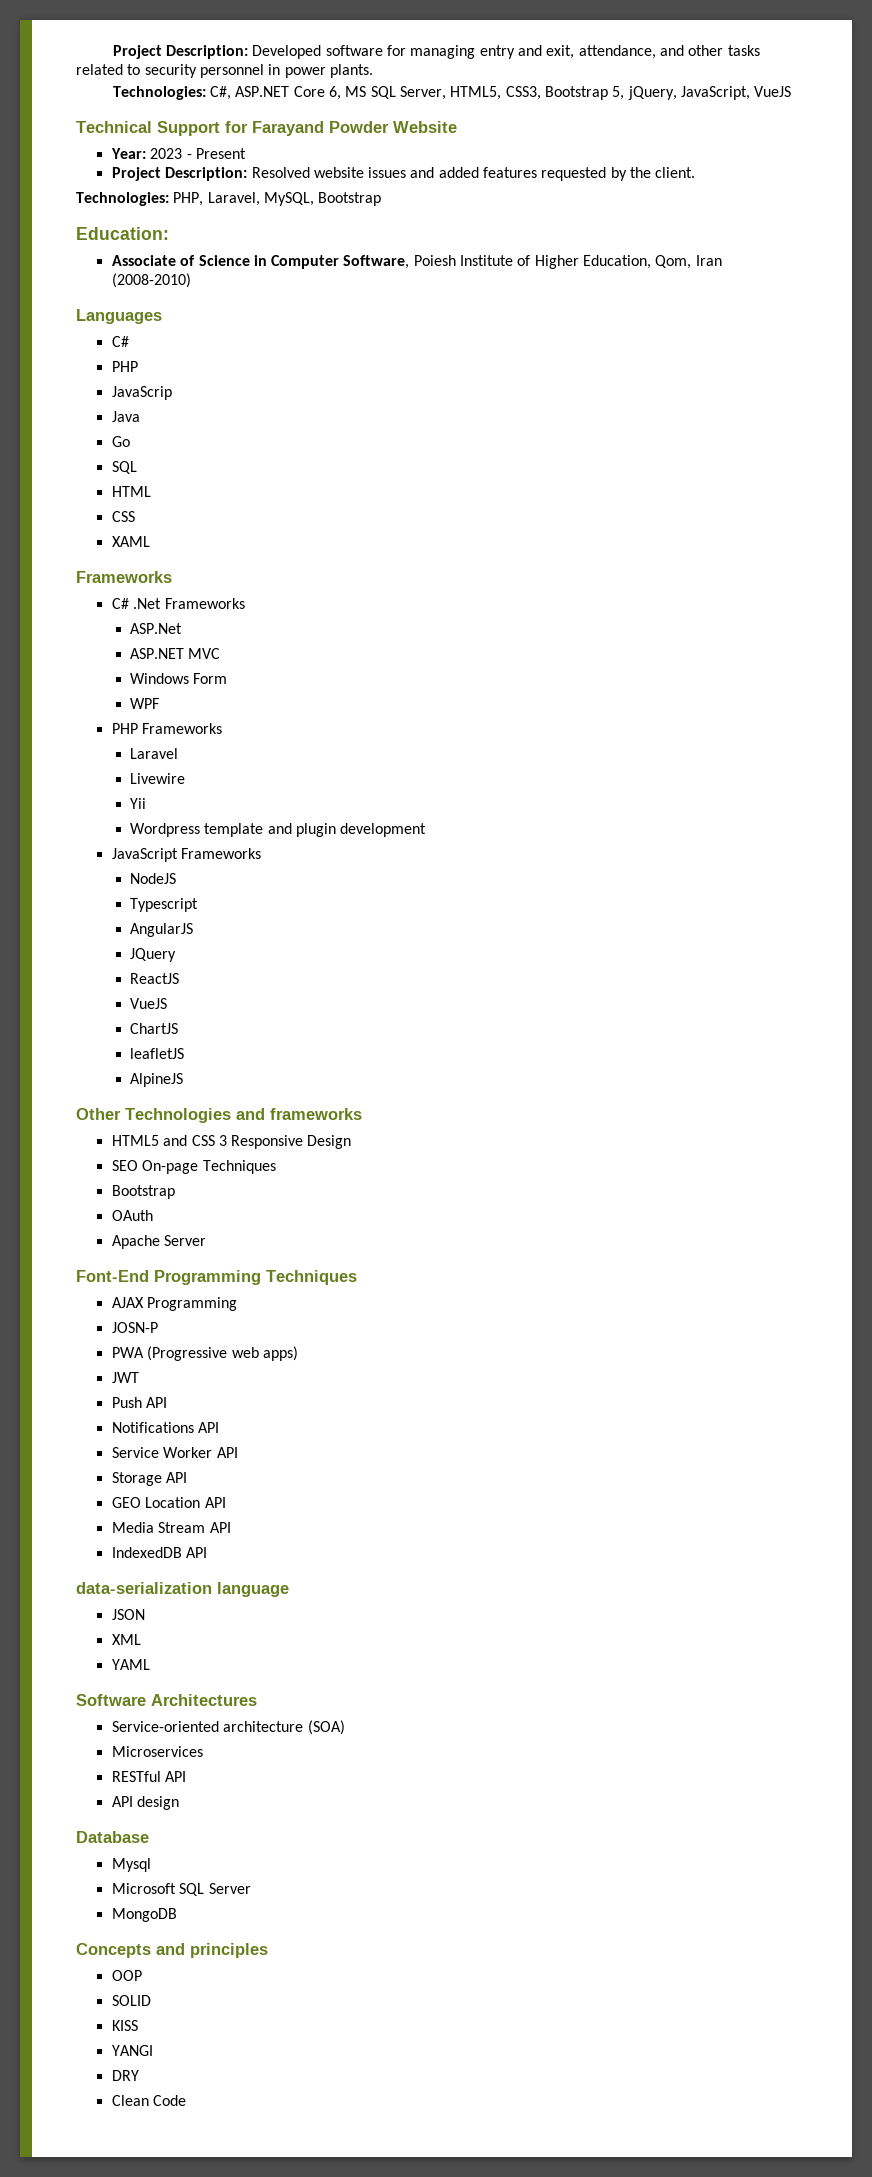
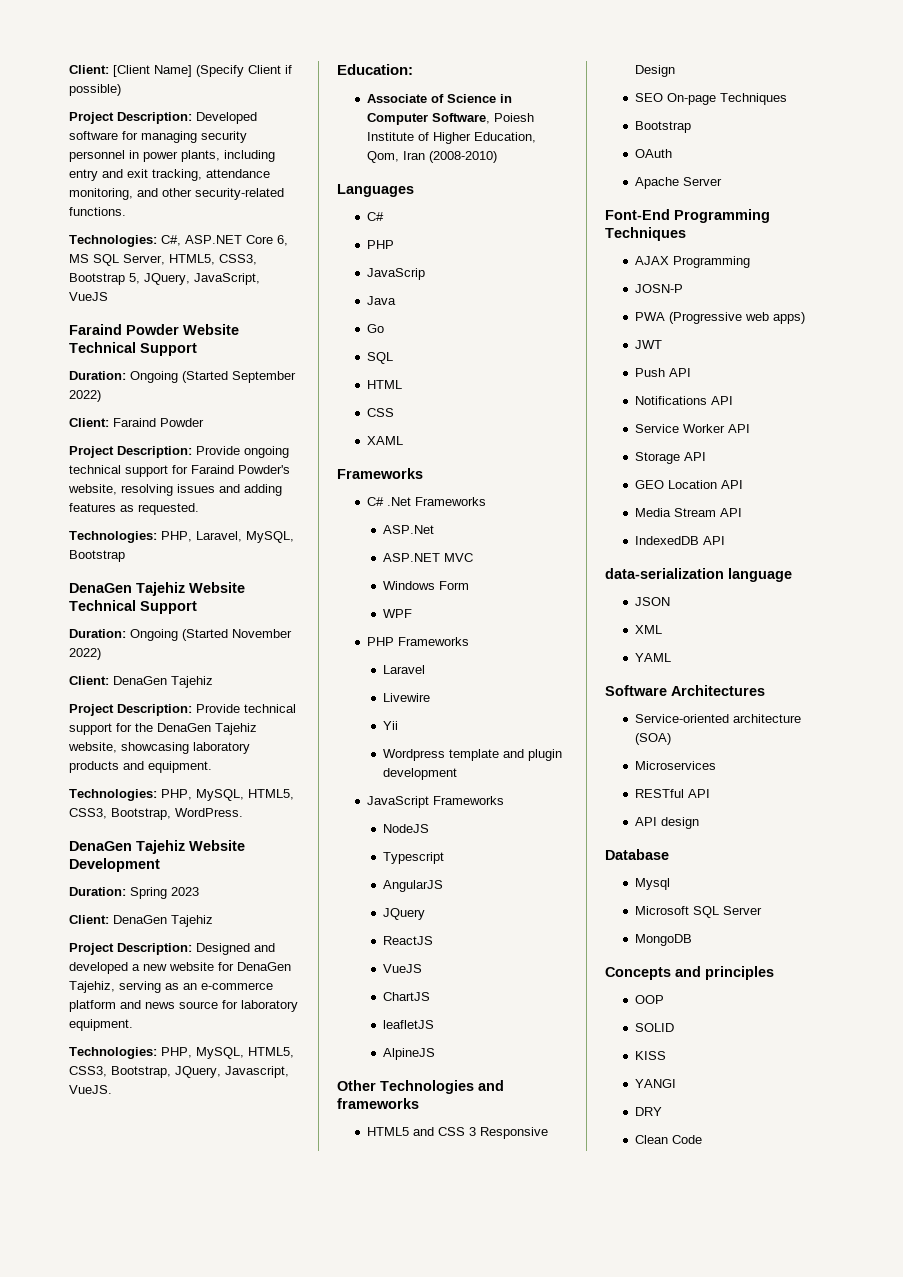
(112, 52) none -> [69,65,292,77] [69,84,121,96] Client: [Client Name] (Specify Client if possible) //
[479,45,760,59] [76,64,373,78] entry and exit, attendance, and other tasks related to security personnel in power plants. -> [201,131,247,143] [69,150,275,162] [69,169,270,181] [69,188,284,200] [69,207,126,216] security personnel in power plants, including entry and exit tracking, attendance monitoring, and other security-related functions.
[627,86,677,100] jQuery, -> [144,273,190,285] JQuery,
[76,121,457,136] [110,148,246,159] [111,167,696,181] Technical Support for Farayand Powder Website // Year: 2023 - Present // Project Description: Resolved website issues and added features requested by the client. -> [69,324,239,335] [69,342,197,356] [69,371,296,383] [69,390,101,402] [69,418,204,427] [69,446,289,458] [69,465,290,477] [68,484,282,496] [69,503,199,515] Faraind Powder Website Technical Support // Duration: Ongoing (Started September 2022) // Client: Faraind Powder // Project Description: Provide ongoing technical support for Faraind Powder's website, resolving issues and adding features as requested.
(382, 199) none -> [69,582,245,596] [69,600,197,614] [69,629,292,641] [69,648,101,660] [69,676,213,688] [69,704,296,716] [69,723,257,735] [68,742,250,754] [69,761,212,773] [69,789,294,801] [69,808,243,820] [69,840,245,854] [69,858,160,872] [69,887,199,899] [69,915,213,927] [69,943,275,955] [69,962,291,974] [69,981,273,993] [69,1000,298,1012] [69,1019,133,1031] [69,1047,294,1059] [69,1066,289,1078] [69,1085,112,1094] // DenaGen Tajehiz Website Technical Support // Duration: Ongoing (Started November 2022) // Client: DenaGen Tajehiz // Project Description: Provide technical support for the DenaGen Tajehiz website, showcasing laboratory products and equipment. // Technologies: PHP, MySQL, HTML5, CSS3, Bootstrap, WordPress. // DenaGen Tajehiz Website Development // Duration: Spring 2023 // Client: DenaGen Tajehiz // Project Description: Designed and developed a new website for DenaGen Tajehiz, serving as an e-commerce platform and news source for laboratory equipment. // Technologies: PHP, MySQL, HTML5, CSS3, Bootstrap, JQuery, Javascript, VueJS.

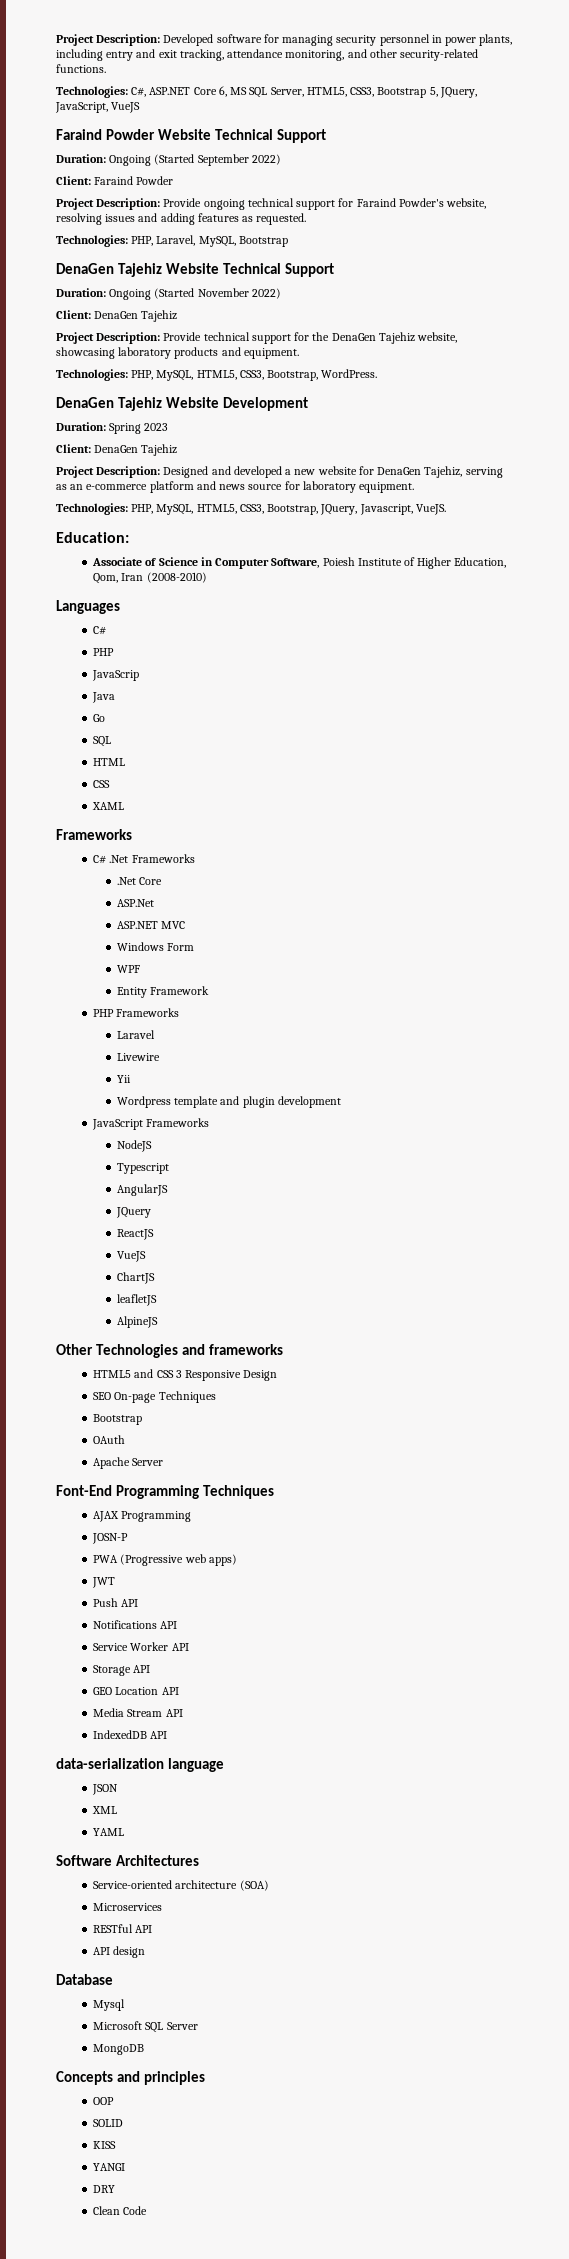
[69,65,292,77] [69,84,121,96] Client: [Client Name] (Specify Client if possible) // -> (56, 40) none
(487, 501) none -> [116,877,163,885] // .Net Core
(413, 613) none -> [116,986,210,998] // Entity Framework

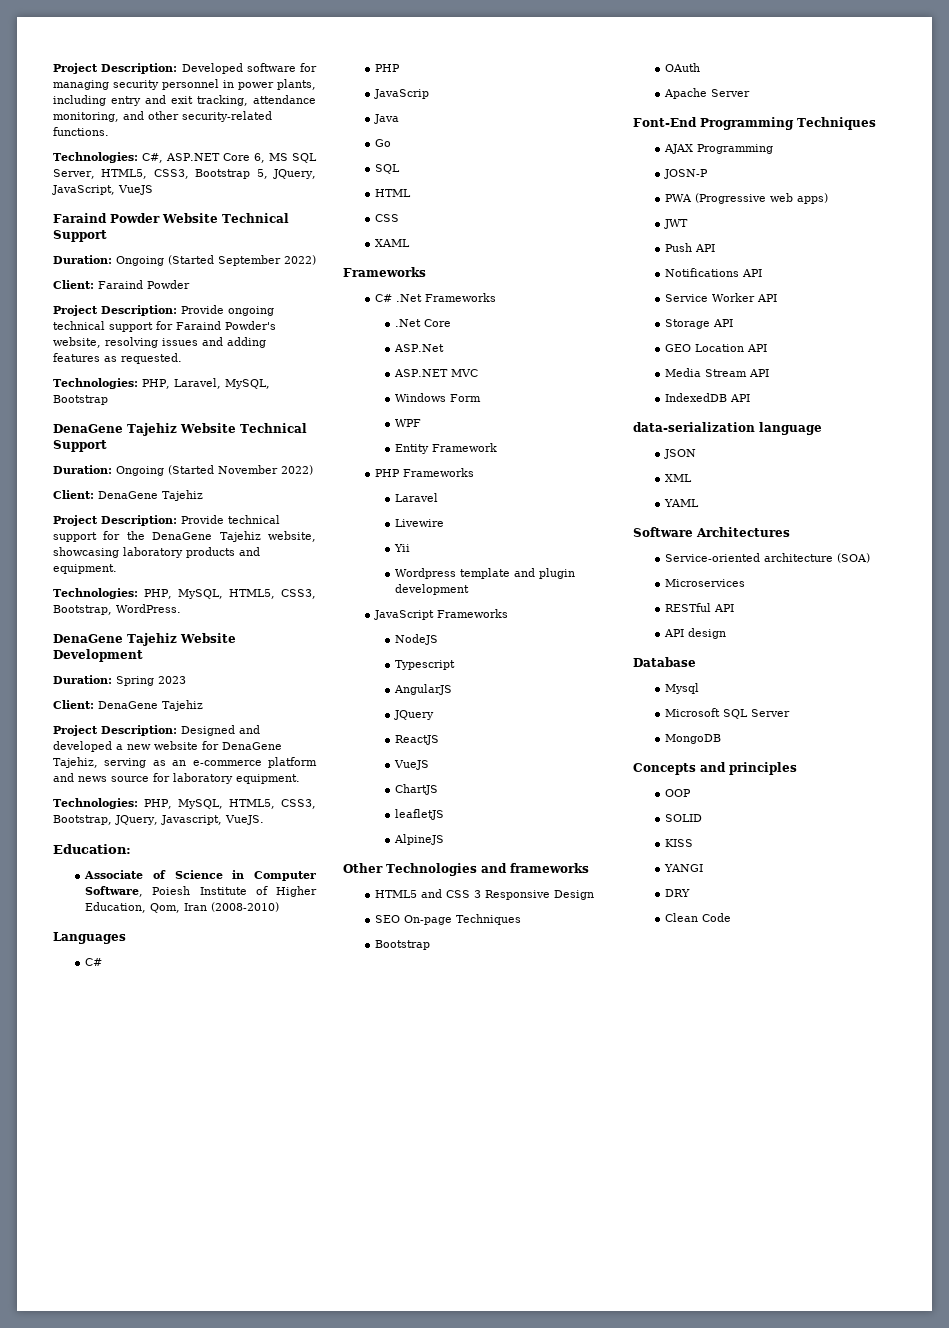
[56,263,114,274] DenaGen -> [53,424,123,433] DenaGene
[94,311,139,319] DenaGen -> [98,491,158,499] DenaGene
[331,333,376,341] DenaGen -> [152,532,213,540] DenaGene
[56,397,114,408] DenaGen -> [53,634,123,643] DenaGene
[94,445,139,453] DenaGen -> [98,701,158,709] DenaGene
[377,467,422,475] DenaGen -> [222,742,282,750] DenaGene

